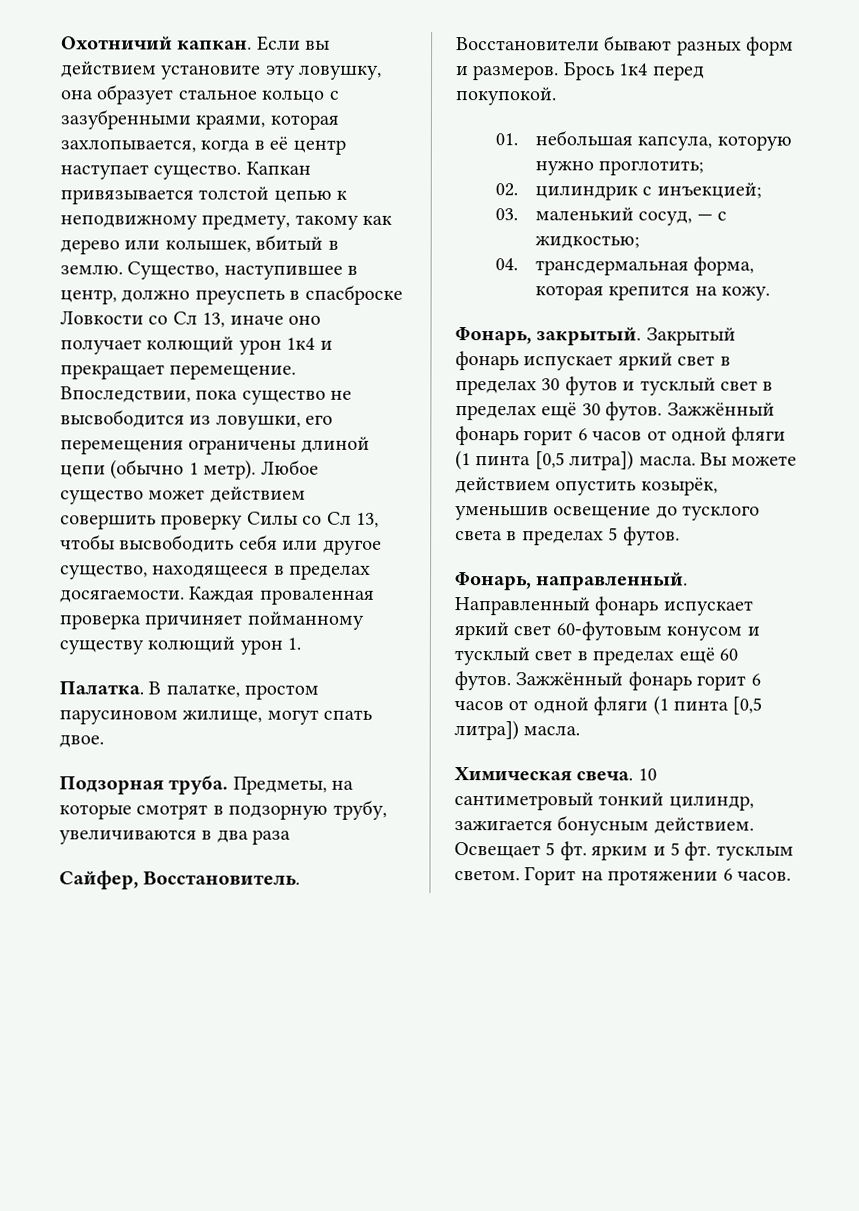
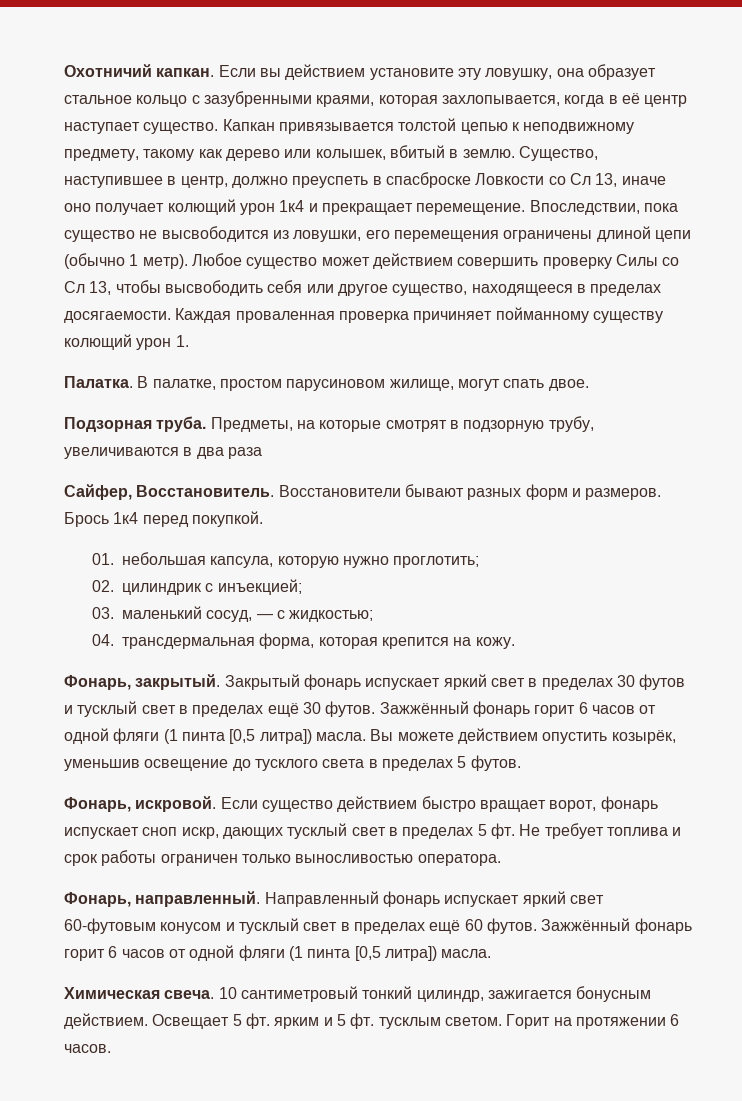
[455,87,556,106] покупокой. -> [191,511,263,527] покупкой.
(680, 536) none -> [64,796,658,812] [64,823,682,839] [64,850,501,866] // Фонарь, искровой. Если существо действием быстро вращает ворот, фонарь испускает сноп искр, дающих тусклый свет в пределах 5 фт. Не требует топлива и срок работы ограничен только выносливостью оператора.

